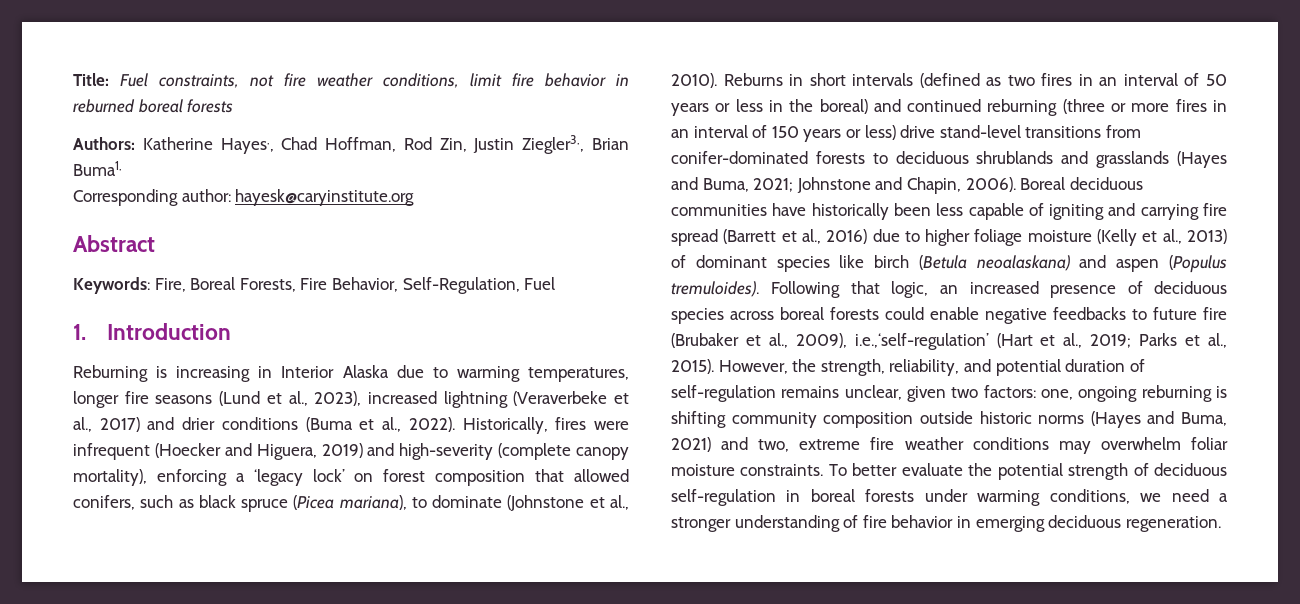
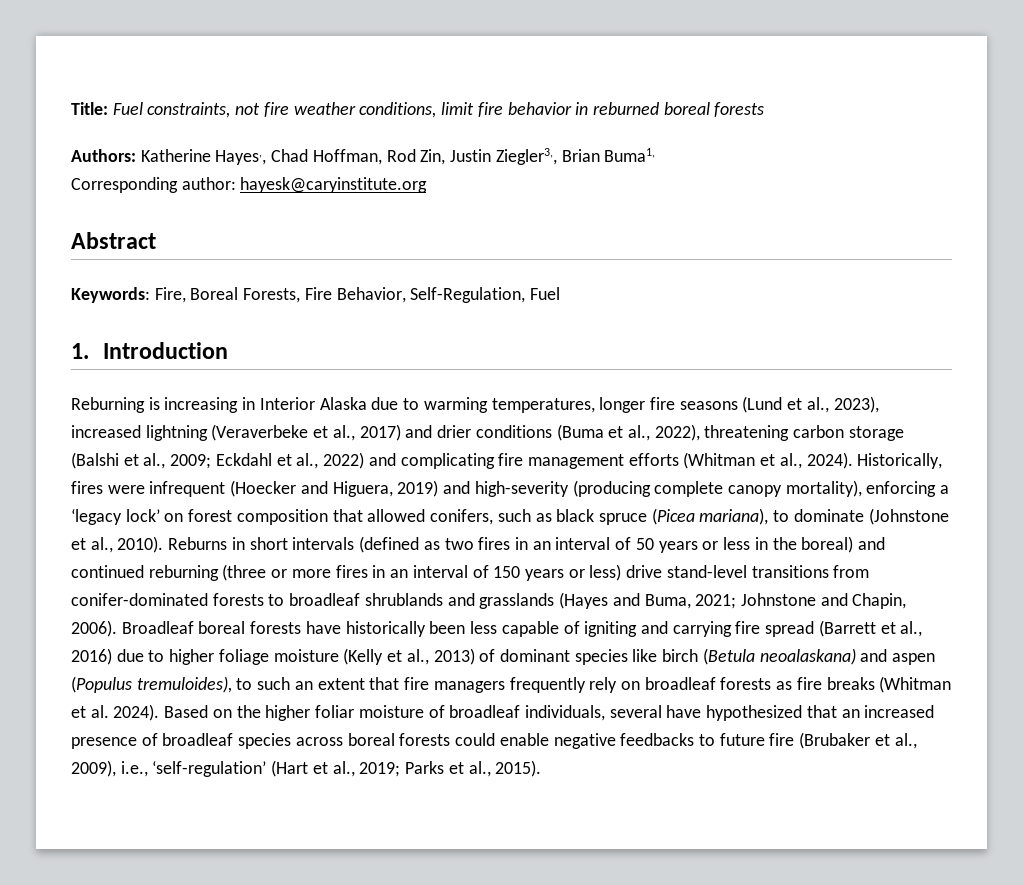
[408,417,455,432] 2022). -> [654,424,904,441] [71,452,853,469] 2022), threatening carbon storage (Balshi et al., 2009; Eckdahl et al., 2022) and complicating fire management efforts (Whitman et al., 2024).
[498,443,572,460] (complete -> [572,480,724,497] (producing complete
[895,151,969,164] deciduous -> [289,593,361,606] broadleaf
[1020,177,1143,190] [671,204,767,216] Boreal deciduous communities -> [121,621,302,634] Broadleaf boreal forests
[671,281,929,298] tremuloides). Following that logic, -> [136,676,952,693] [71,704,837,721] tremuloides), to such an extent that fire managers frequently rely on broadleaf forests as fire breaks (Whitman et al. 2024). Based on the higher foliar moisture of broadleaf individuals, several have hypothesized that
[1154,281,1227,294] deciduous -> [162,733,234,746] broadleaf
[854,333,989,350] i.e.,‘self-regulation’ -> [120,761,267,777] i.e., ‘self-regulation’
[718,359,1145,376] [671,385,1227,402] [671,411,1227,428] [671,437,1228,454] [671,463,1227,480] [671,489,1228,506] [671,515,1221,532] However, the strength, reliability, and potential duration of self-regulation remains unclear, given two factors: one, ongoing reburning is shifting community composition outside historic norms (Hayes and Buma, 2021) and two, extreme fire weather conditions may overwhelm foliar moisture constraints. To better evaluate the potential strength of deciduous self-regulation in boreal forests under warming conditions, we need a stronger understanding of fire behavior in emerging deciduous regeneration. -> (542, 768) none

